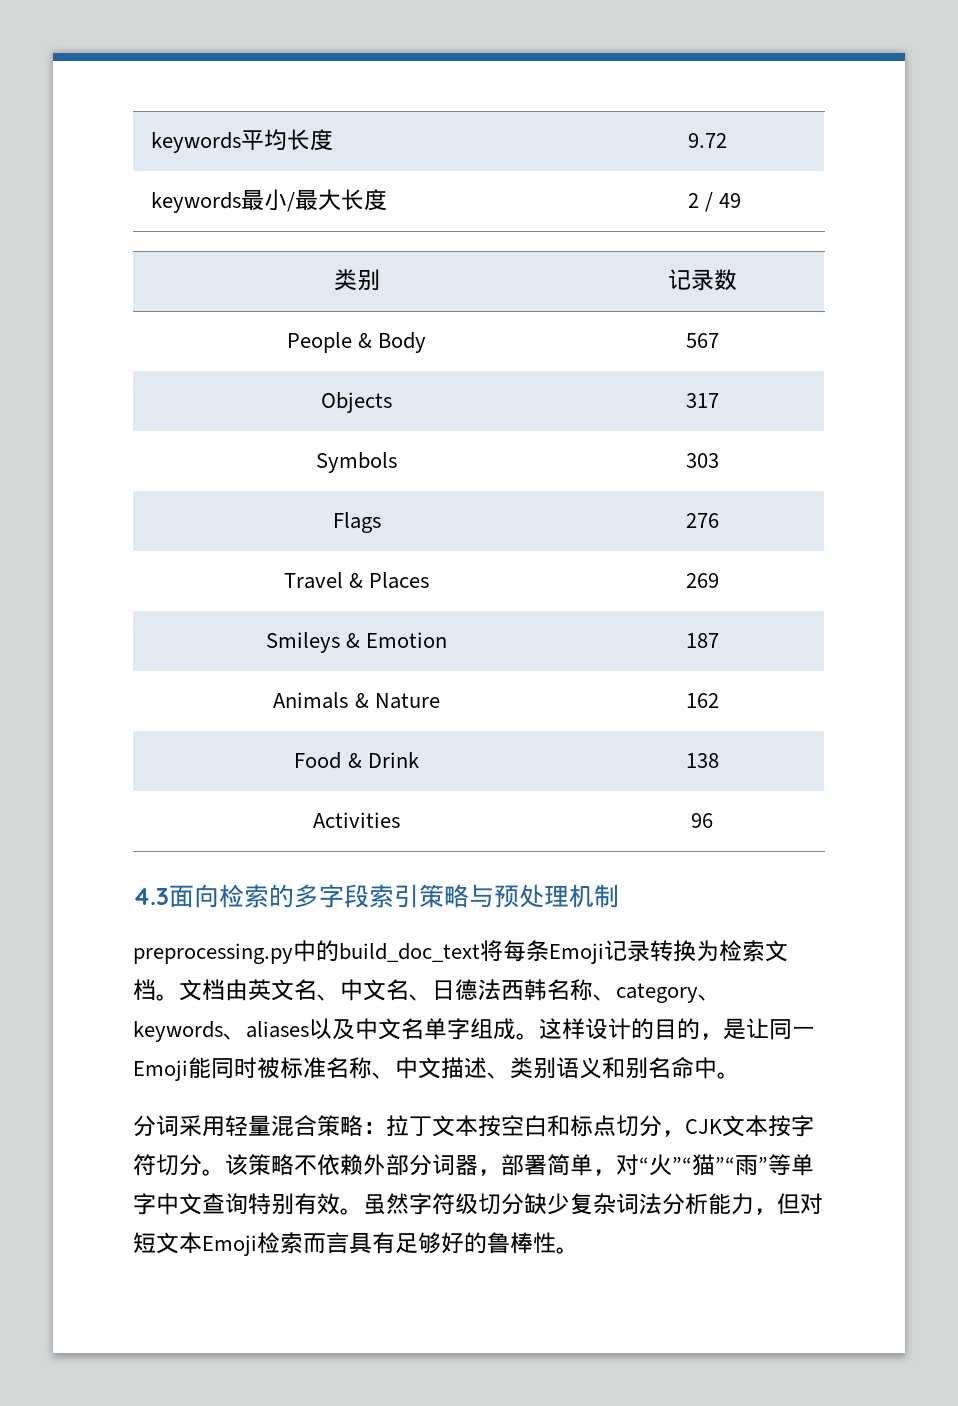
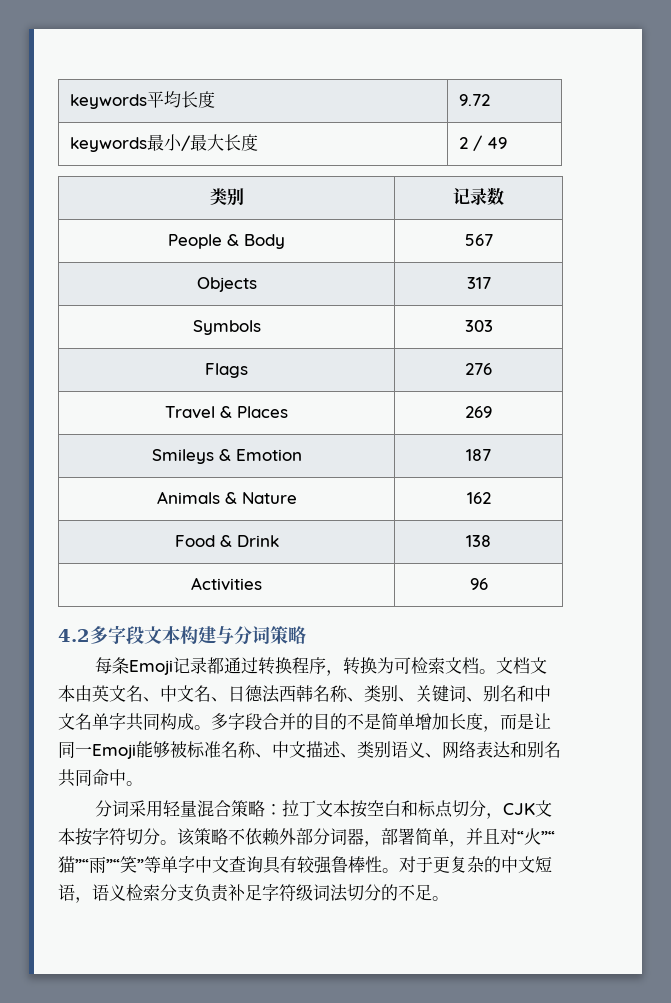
[133,884,619,908] [133,940,719,964] 4.3面向检索的多字段索引策略与预处理机制 // preprocessing.py中的build_doc_text将每条Emoji记录转换为 -> [58,625,306,645] [94,657,411,676] 4.2多字段文本构建与分词策略 // 每条Emoji记录都通过转换程序，转换为可
(225, 990) none -> [529,657,547,674] [58,685,75,702] 文本
[616,983,721,1003] [133,1018,723,1042] category、keywords、aliases以及中文名单字组成。这样设计的目的， -> [364,685,551,702] [58,713,517,732] 类别、关键词、别名和中文名单字共同构成。多字段合并的目的不是简单增加长度，而
[211,1057,257,1079] 同时 -> [153,741,170,758] 够
[602,1057,671,1079] 和别名 -> [425,741,561,759] [58,769,92,787] 、网络表达和别名共同
(616, 1172) none -> [466,828,500,845] 并且
(758, 1165) none -> [106,856,137,873] ”“笑
[248,1193,823,1215] [133,1232,556,1256] 特别有效。虽然字符级切分缺少复杂词法分析能力，但对短文本Emoji检索而言具有足够好的鲁棒性 -> [263,856,552,874] [58,884,432,903] 具有较强鲁棒性。对于更复杂的中文短语，语义检索分支负责补足字符级词法切分的不足

